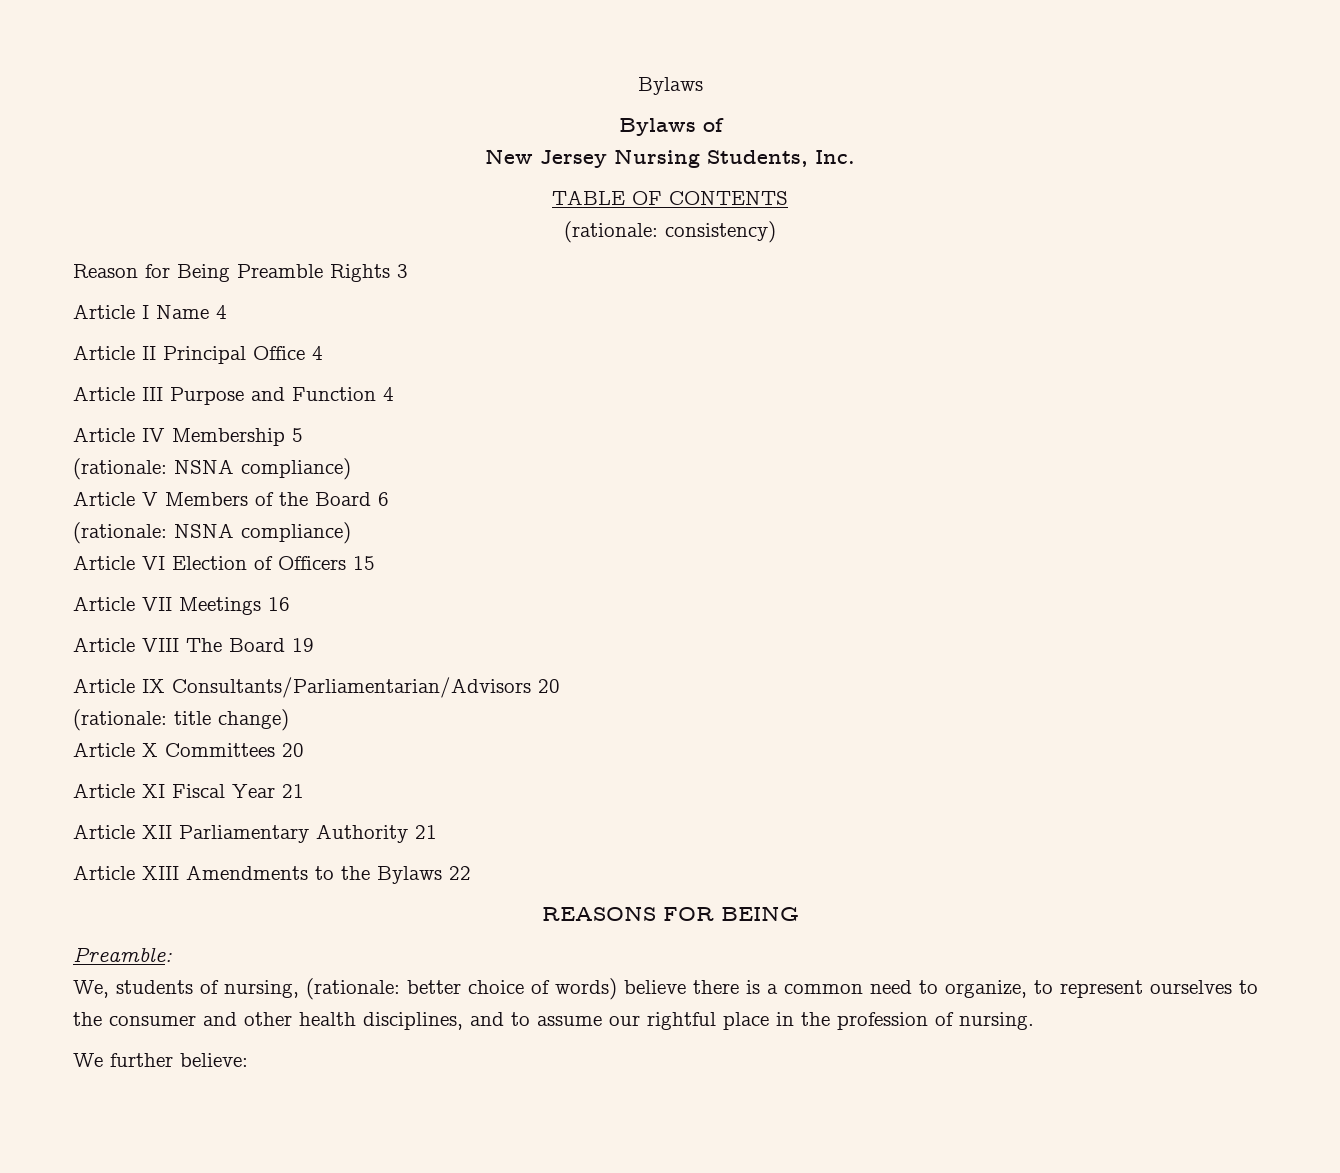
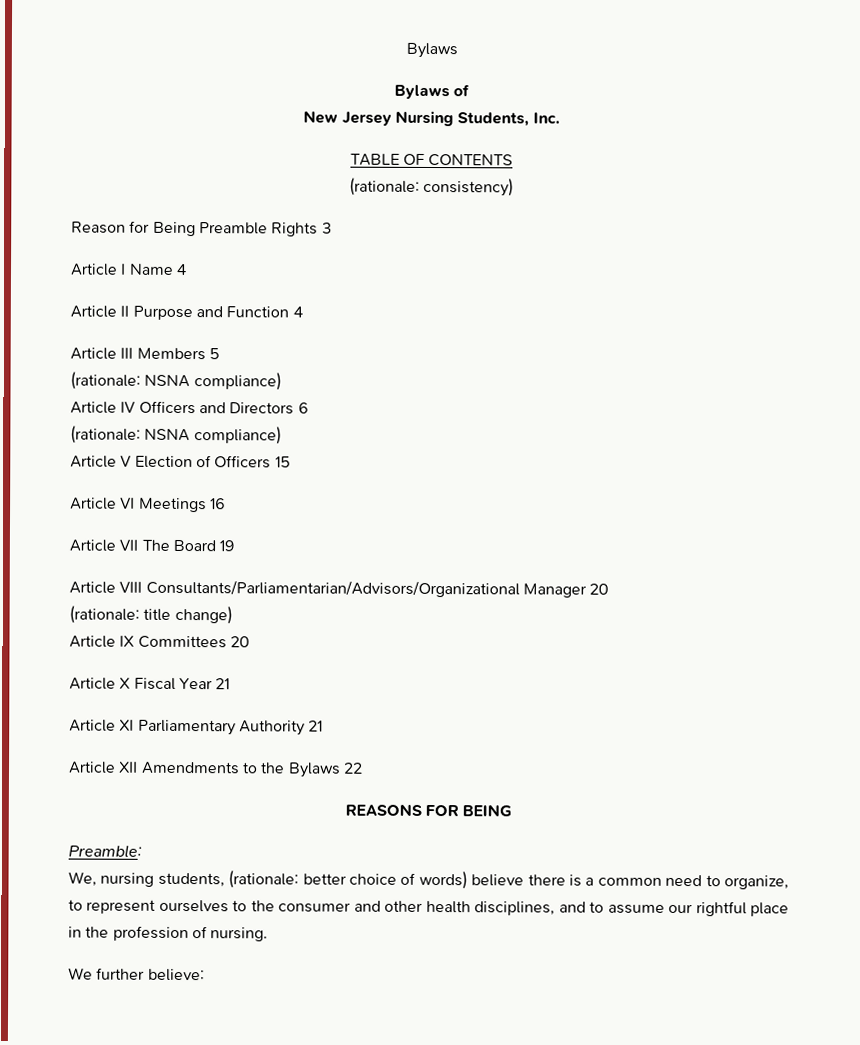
[163,346,323,364] [73,386,163,401] Principal Office 4 // Article III -> (130, 311) none
[142,428,285,446] IV Membership -> [120,347,206,361] III Members
[142,492,371,506] V Members of the Board -> [120,400,295,415] IV Officers and Directors
[142,556,165,570] VI -> [120,455,133,467] V
[142,597,172,611] VII -> [120,497,136,509] VI
[142,638,179,652] VIII -> [119,539,139,551] VII
[142,677,531,698] IX Consultants/Parliamentarian/Advisors -> [119,579,587,598] VIII Consultants/Parliamentarian/Advisors/Organizational Manager
[142,743,158,757] X -> [119,635,136,647] IX
[142,784,165,798] XI -> [119,677,132,689] X
[142,825,172,839] XII -> [119,719,135,731] XI
[142,866,179,880] XIII -> [118,761,139,773] XII
[116,980,299,998] students of nursing, -> [100,872,225,888] nursing students,

